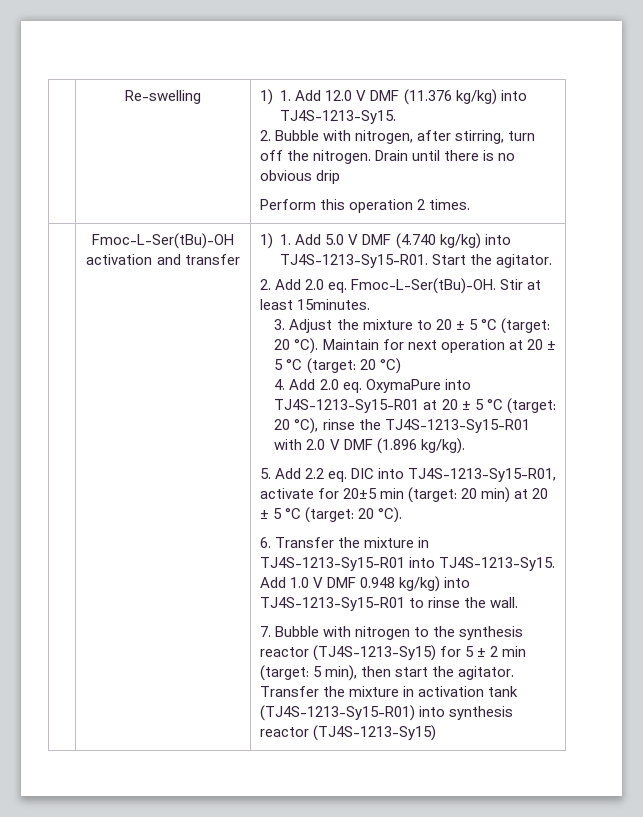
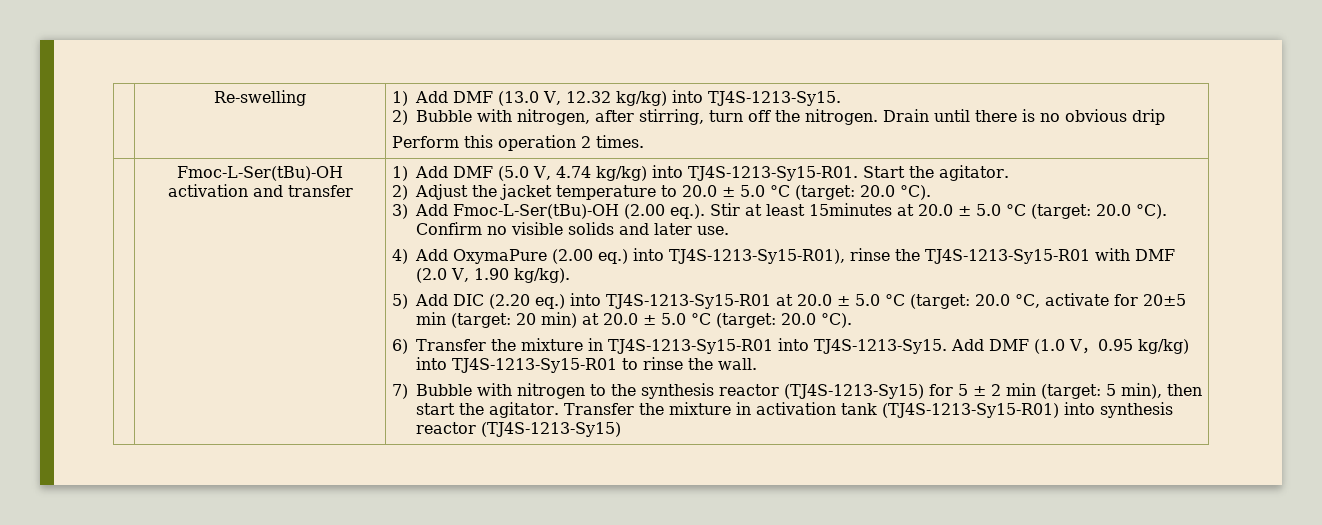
[280,89,452,105] 1. Add 12.0 V DMF (11.376 -> [414,91,611,106] Add DMF (13.0 V, 12.32
[259,130,271,141] 2. -> [391,110,408,125] 2)
[280,233,436,249] 1. Add 5.0 V DMF (4.740 -> [414,166,591,181] Add DMF (5.0 V, 4.74
[259,278,542,294] [259,299,370,310] [274,318,550,334] [274,338,556,354] [274,358,401,374] [274,379,471,393] [274,398,556,414] [274,418,530,434] [274,438,465,454] [259,468,557,482] 2. Add 2.0 eq. Fmoc-L-Ser(tBu)-OH. Stir at least 15minutes. // 3. Adjust the mixture to 20 ± 5 °C (target: 20 °C). Maintain for next operation at 20 ± 5 °C (target: 20 °C) // 4. Add 2.0 eq. OxymaPure into TJ4S-1213-Sy15-R01 at 20 ± 5 °C (target: 20 °C), rinse the TJ4S-1213-Sy15-R01 with 2.0 V DMF (1.896 kg/kg). // 5. Add 2.2 eq. DIC into TJ4S-1213-Sy15-R01, -> [391,184,931,200] [391,203,1167,219] [415,222,729,235] [391,248,1175,264] [415,268,570,283] [391,293,1040,309] 2) Adjust the jacket temperature to 20.0 ± 5.0 °C (target: 20.0 °C). // 3) Add Fmoc-L-Ser(tBu)-OH (2.00 eq.). Stir at least 15minutes at 20.0 ± 5.0 °C (target: 20.0 °C). Confirm no visible solids and later use. // 4) Add OxymaPure (2.00 eq.) into TJ4S-1213-Sy15-R01), rinse the TJ4S-1213-Sy15-R01 with DMF (2.0 V, 1.90 kg/kg). // 5) Add DIC (2.20 eq.) into TJ4S-1213-Sy15-R01 at 20.0 ± 5.0 °C (target: 20.0 °C,
[532,488,549,499] [259,507,403,523] [259,537,271,548] 20 ± 5 °C (target: 20 °C). // 6. -> [602,313,852,328] [391,339,408,354] 20.0 ± 5.0 °C (target: 20.0 °C). // 6)
[289,577,395,588] 1.0 V DMF 0.948 -> [988,339,1133,354] DMF (1.0 V，0.95
[259,626,271,637] 7. -> [391,384,408,399] 7)

